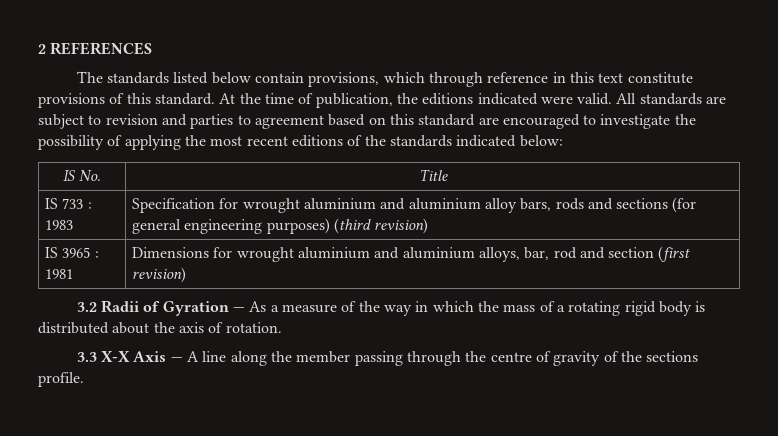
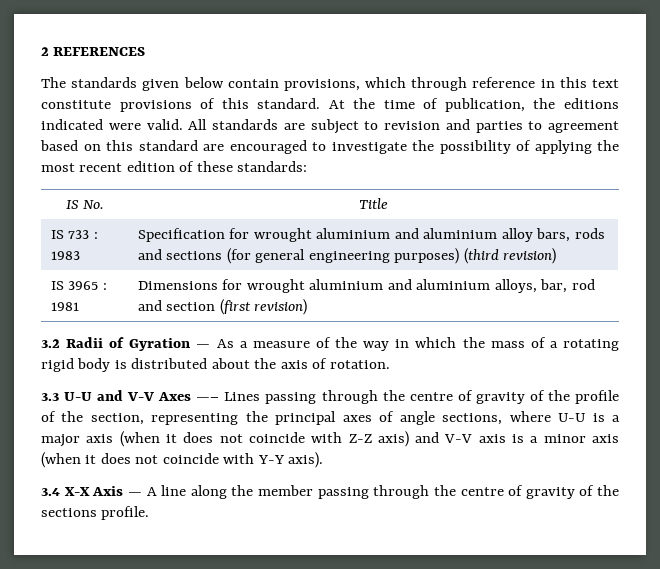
[173,72,209,84] listed -> [142,79,180,91] given
[291,135,563,147] editions of the standards indicated below: -> [126,161,308,172] edition of these standards:
(97, 357) none -> [64,390,620,404] [41,411,620,425] [41,431,619,447] [41,452,324,468] [41,488,60,496] U-U and V-V Axes —– Lines passing through the centre of gravity of the profile of the section, representing the principal axes of angle sections, where U-U is a major axis (when it does not coincide with Z-Z axis) and V-V axis is a minor axis (when it does not coincide with Y-Y axis). // 3.4

